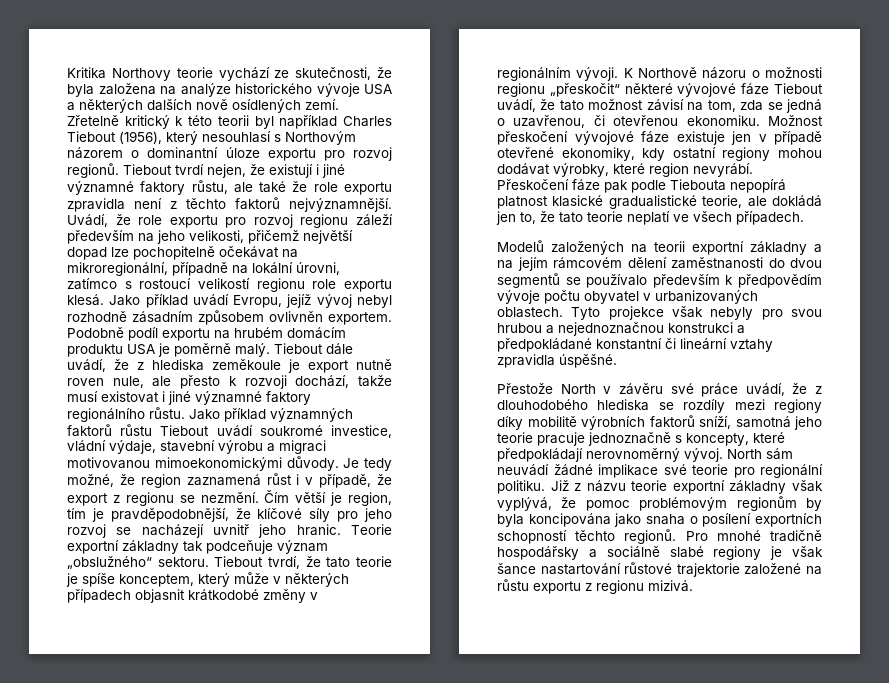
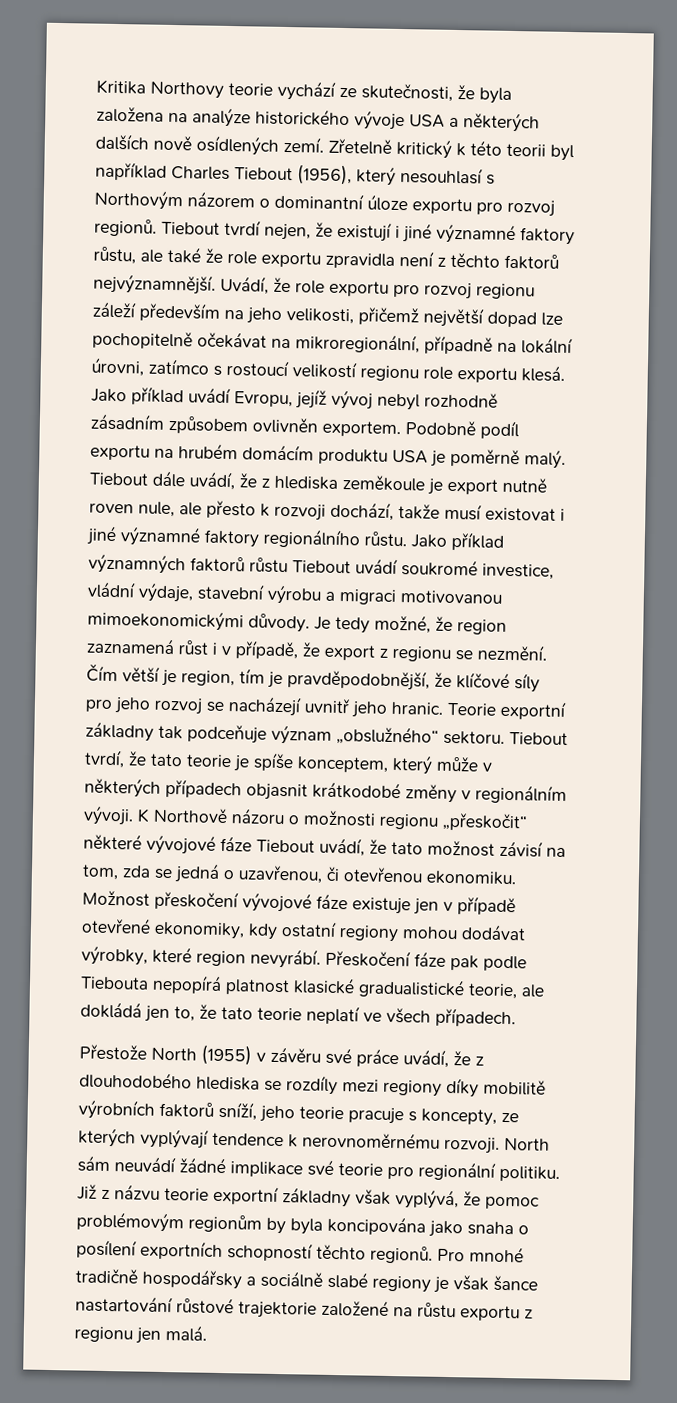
[497,240,822,255] [497,257,822,271] [497,273,822,288] [497,290,758,304] [497,306,822,320] [497,322,745,336] [497,338,773,352] [497,354,617,368] // Modelů založených na teorii exportní základny a na jejím rámcovém dělení zaměstnanosti do dvou segmentů se používalo především k předpovědím vývoje počtu obyvatel v urbanizovaných oblastech. Tyto projekce však nebyly pro svou hrubou a nejednoznačnou konstrukci a předpokládané konstantní či lineární vztahy zpravidla úspěšné. -> (516, 1017) none
(596, 389) none -> [201,1044,252,1066] (1955)
[735,416,791,428] samotná -> (257, 1111) none
[588,432,671,446] jednoznačně -> (404, 1116) none
[753,432,785,443] [497,448,723,462] které předpokládají nerovnoměrný vývoj. -> [501,1112,519,1123] [78,1127,500,1154] ze kterých vyplývají tendence k nerovnoměrnému rozvoji.
[648,580,693,592] mizivá. -> [135,1325,207,1344] jen malá.

